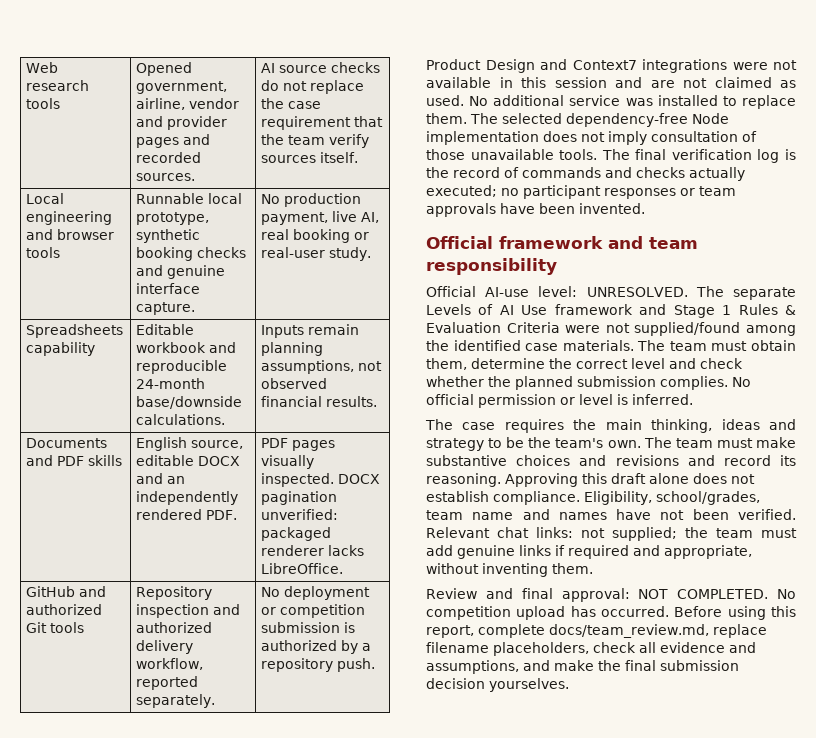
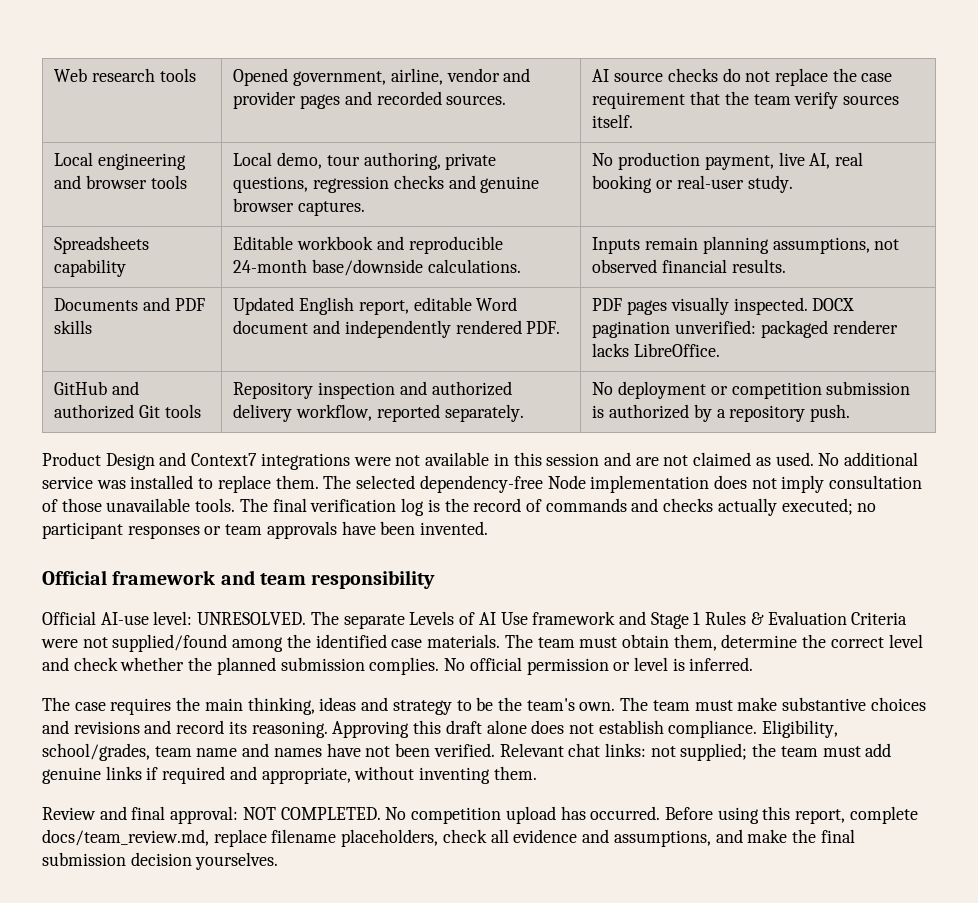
[136,193,243,204] [136,212,210,225] [136,229,201,243] [136,247,194,261] Runnable local prototype, synthetic booking -> [233,152,497,170] [233,176,390,193] Local demo, tour authoring, private questions, regression
[136,283,201,294] [136,302,196,315] interface capture. -> [233,198,366,216] browser captures.
[136,437,244,451] [136,455,241,466] [136,473,186,484] English source, editable DOCX and an -> [233,297,518,315] [233,320,341,334] Updated English report, editable Word document and

